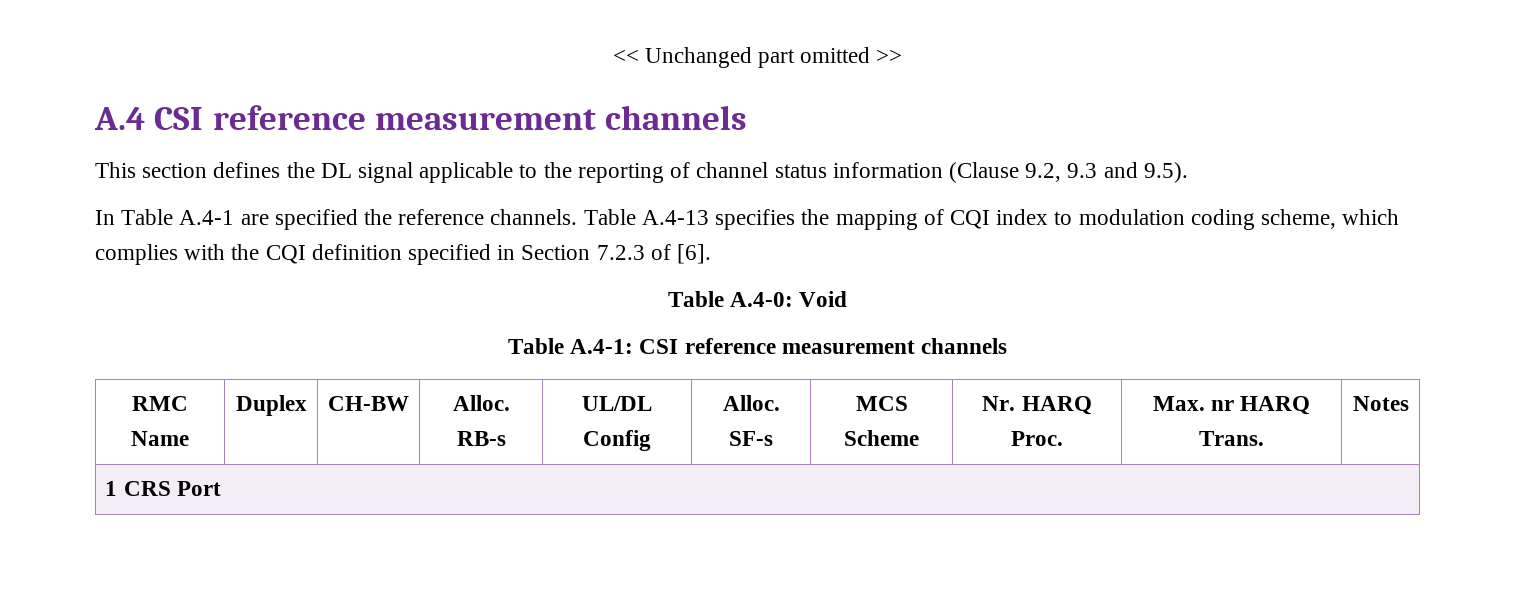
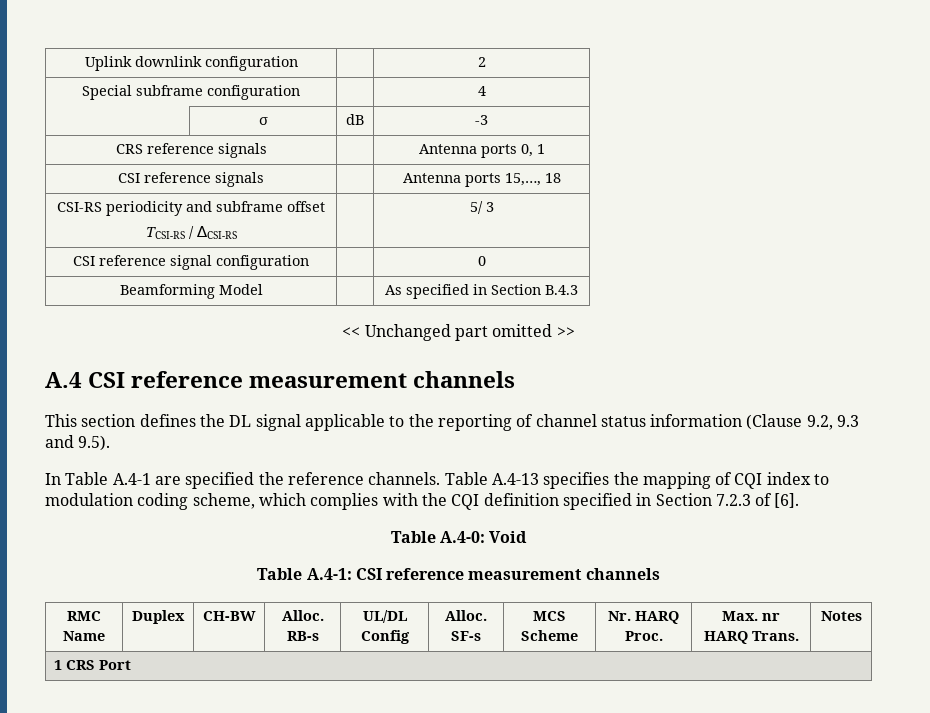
(612, 56) none -> [84,56,298,71] [477,57,486,67] [82,85,300,100] [477,86,486,96] [258,117,268,125] [346,114,364,125] [475,115,488,125] [115,143,267,158] [418,144,545,158] [118,172,264,187] [402,173,561,187] [57,201,325,216] [145,226,237,239] [469,201,494,214] [73,255,309,270] [477,256,486,266] [119,284,263,299] [385,284,578,299] Uplink downlink configuration | | 2 // Special subframe configuration | | 4 // | σ | dB | -3 // CRS reference signals | | Antenna ports 0, 1 // CSI reference signals | | Antenna ports 15,…, 18 // CSI-RS periodicity and subframe offset // TCSI-RS / ∆CSI-RS | | 5/ 3 // CSI reference signal configuration | | 0 // Beamforming Model | | As specified in Section B.4.3 //

